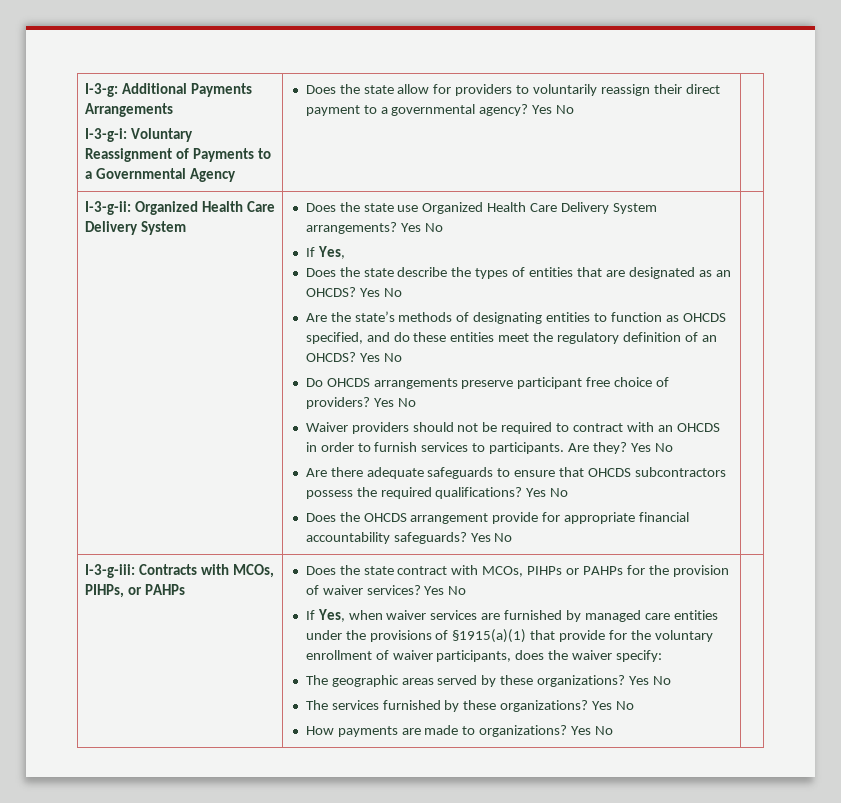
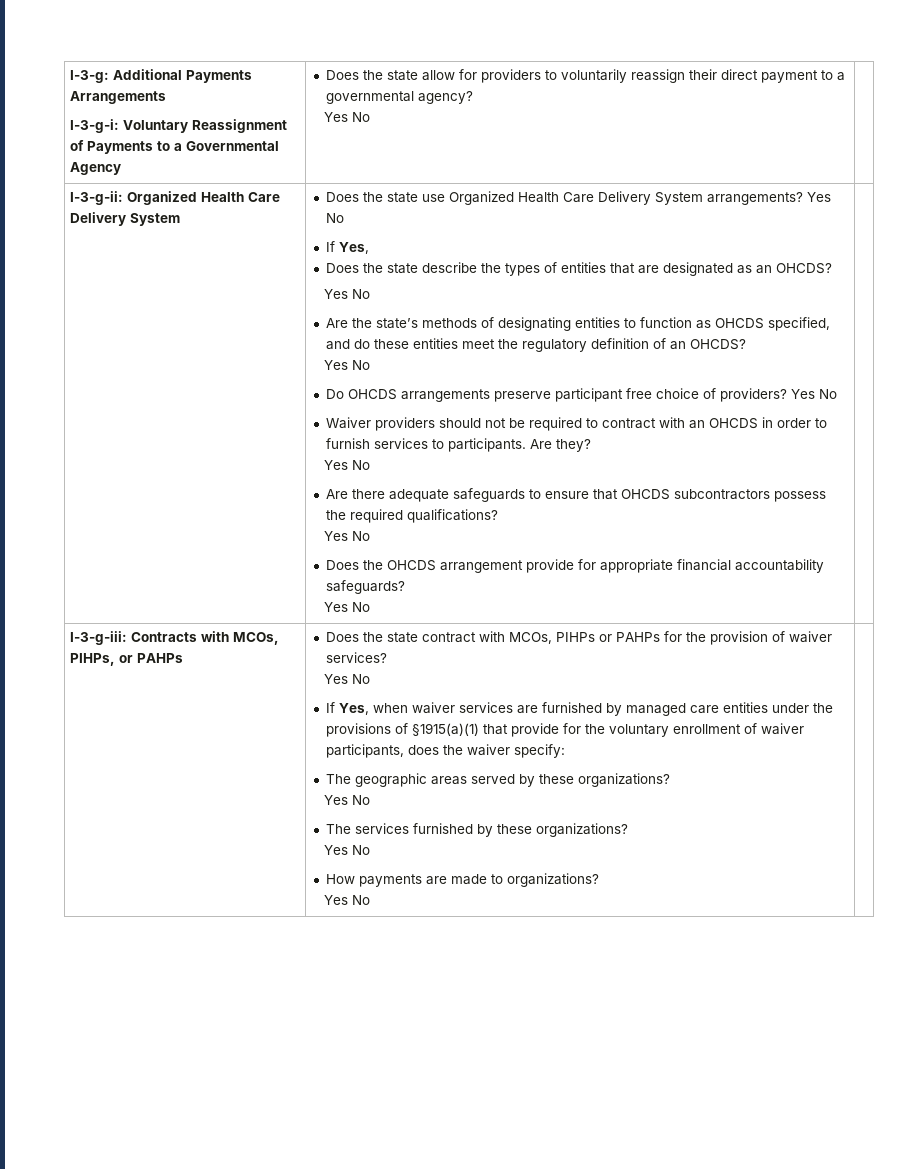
(529, 110) none -> (473, 97) //
(356, 292) none -> (832, 268) //
(356, 357) none -> (746, 344) //
(628, 448) none -> (591, 445) //
(523, 493) none -> (498, 516) //
(467, 538) none -> (405, 587) //
(421, 590) none -> (387, 657) //
(626, 681) none -> (670, 780) //
(589, 706) none -> (628, 830) //
(568, 731) none -> (599, 880) //

